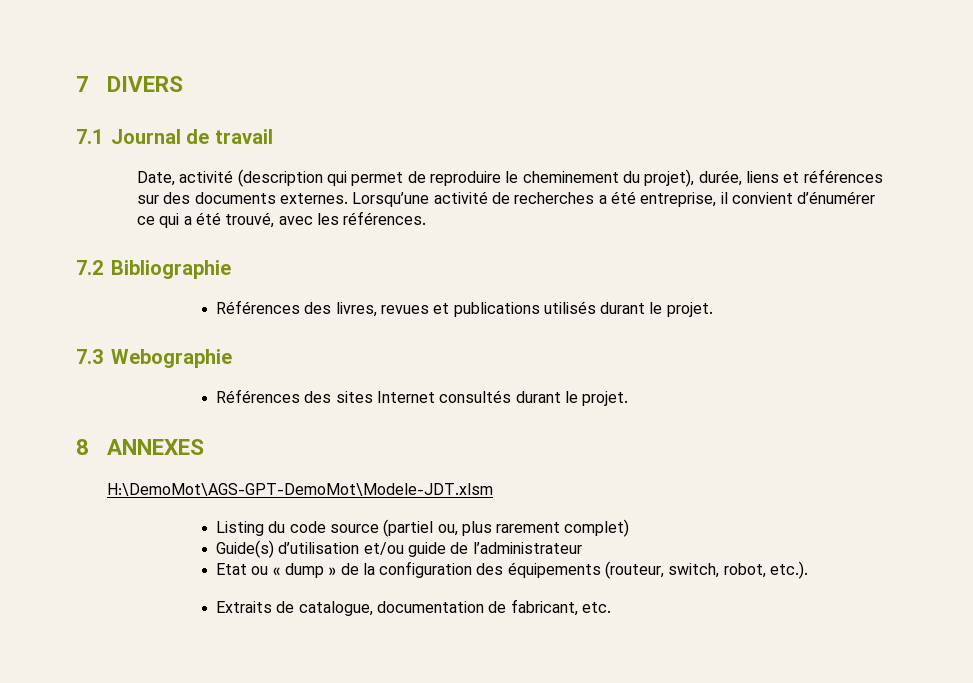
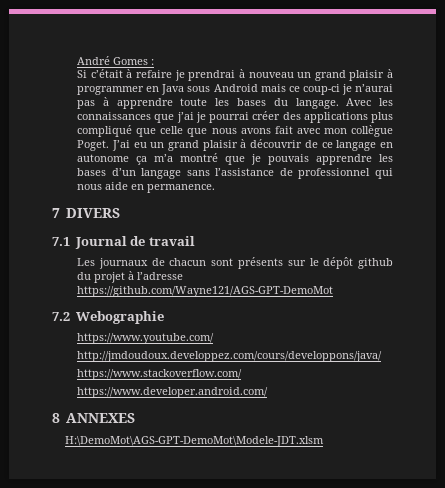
(76, 84) none -> [77,56,155,65] [77,69,394,81] [77,84,393,95] [77,97,393,109] [77,111,394,123] [77,125,393,137] [77,139,393,151] [77,153,393,165] [77,168,393,179] [77,182,216,193] André Gomes : // Si c’était à refaire je prendrai à nouveau un grand plaisir à programmer en Java sous Android mais ce coup-ci je n’aurai pas à apprendre toute les bases du langage. Avec les connaissances que j’ai je pourrai créer des applications plus compliqué que celle que nous avons fait avec mon collègue Poget. J’ai eu un grand plaisir à découvrir de ce langage en autonome ça m’a montré que je pouvais apprendre les bases d’un langage sans l’assistance de professionnel qui nous aide en permanence. //
[137,169,883,187] [137,191,876,207] [137,211,427,228] [76,260,231,279] [215,300,713,317] [76,349,232,368] [215,389,629,406] [76,439,204,455] [106,483,493,496] [215,519,630,537] [215,540,582,558] [215,561,809,579] [215,599,611,616] Date, activité (description qui permet de reproduire le cheminement du projet), durée, liens et références sur des documents externes. Lorsqu’une activité de recherches a été entreprise, il convient d’énumérer ce qui a été trouvé, avec les références. // 7.2 Bibliographie // Références des livres, revues et publications utilisés durant le projet. // 7.3 Webographie // Références des sites Internet consultés durant le projet. // 8 ANNEXES // H:\DemoMot\AGS-GPT-DemoMot\Modele-JDT.xlsm // Listing du code source (partiel ou, plus rarement complet) // Guide(s) d’utilisation et/ou guide de l’administrateur // Etat ou « dump » de la configuration des équipements (routeur, switch, robot, etc.). // Extraits de catalogue, documentation de fabricant, etc. -> [77,257,394,269] [77,271,184,283] [77,286,334,297] [52,311,164,324] [77,333,215,344] [77,351,383,362] [77,369,243,380] [77,387,269,398] [52,413,135,423] [64,436,324,447] Les journaux de chacun sont présents sur le dépôt github du projet à l’adresse https://github.com/Wayne121/AGS-GPT-DemoMot // 7.2 Webographie // https://www.youtube.com/ // http://jmdoudoux.developpez.com/cours/developpons/java/ // https://www.stackoverflow.com/ // https://www.developer.android.com/ // 8 ANNEXES // H:\DemoMot\AGS-GPT-DemoMot\Modele-JDT.xlsm

